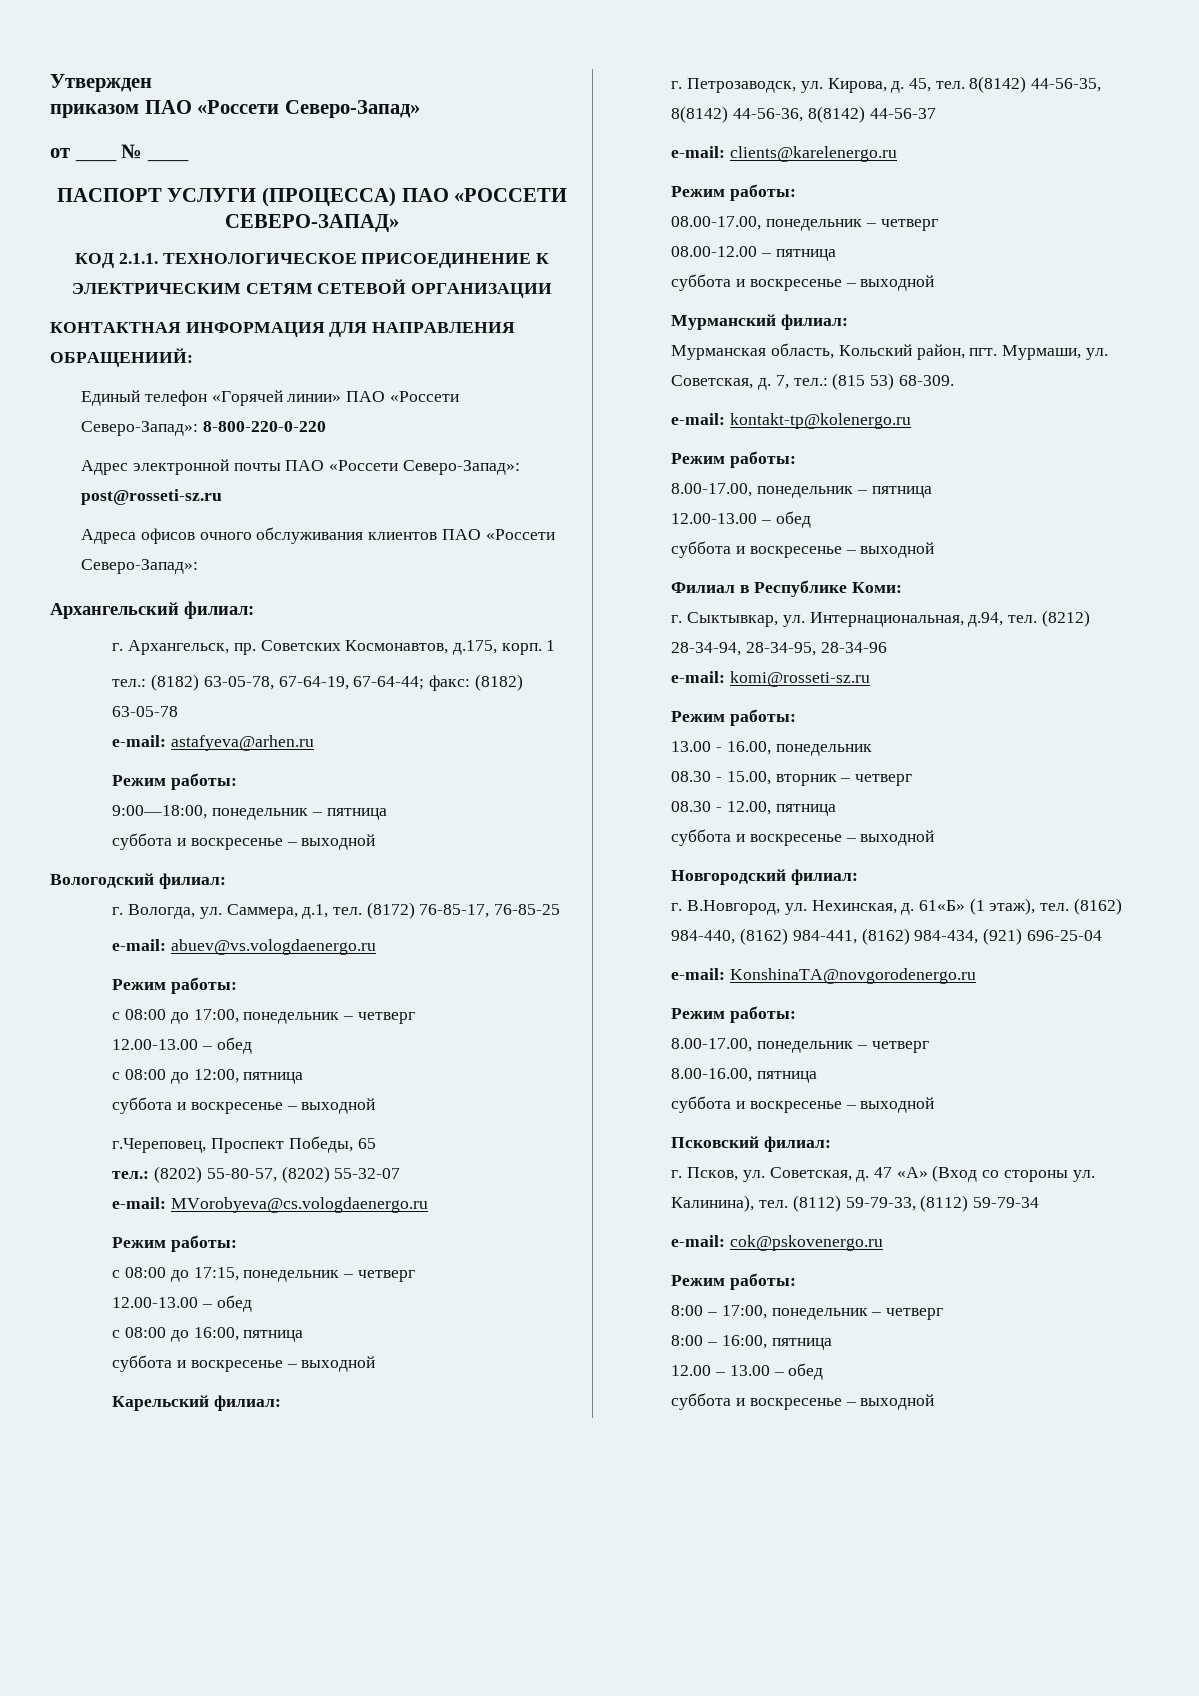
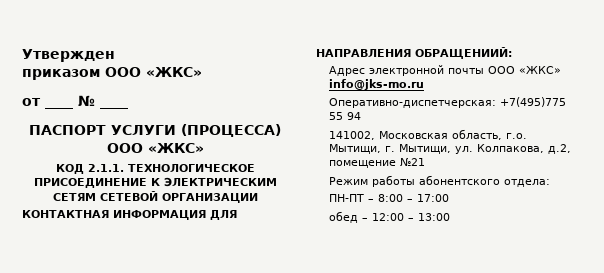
[144,100,420,118] ПАО «Россети Северо-Запад» -> [105,67,202,77] ООО «ЖКС»
[401,188,568,202] [225,214,399,232] ПАО «РОССЕТИ СЕВЕРО-ЗАПАД» -> [106,143,204,153] ООО «ЖКС»
[81,390,459,406] [81,421,326,436] [81,459,520,475] [81,489,223,505] [81,527,555,544] [81,559,199,574] [50,601,254,619] [112,640,556,655] [112,674,523,691] [112,706,179,717] [112,735,315,751] [112,773,238,790] [112,805,387,820] [112,833,376,850] [50,873,226,889] [112,902,561,919] [112,939,377,955] [112,977,238,994] [112,1009,415,1024] [112,1037,252,1054] [112,1069,304,1084] [112,1097,376,1114] [112,1136,376,1153] [112,1166,401,1183] [112,1197,429,1213] [112,1235,238,1252] [112,1267,415,1282] [112,1295,252,1312] [112,1327,304,1342] [112,1355,376,1372] [112,1395,282,1411] [671,76,1102,93] [671,106,936,123] [671,146,898,162] [671,184,797,201] [671,216,938,231] [671,246,836,261] [671,274,935,291] [671,314,849,330] [671,343,1108,360] [671,373,954,390] [671,413,912,429] [671,451,797,468] [671,483,932,498] [671,511,811,528] [671,541,935,558] [671,580,902,597] [671,610,1090,627] [671,642,887,656] [671,671,871,687] [671,709,797,726] [671,741,872,756] [671,771,912,786] [671,801,836,816] [671,829,935,846] [671,869,859,885] [671,898,1122,915] [671,928,1102,945] [671,968,977,984] [671,1006,797,1023] [671,1038,929,1053] [671,1068,818,1083] [671,1096,935,1113] [671,1136,832,1152] [671,1165,1095,1182] [671,1195,1039,1212] [671,1235,884,1251] [671,1273,797,1290] [671,1305,943,1320] [671,1335,832,1350] [671,1363,824,1380] [671,1393,935,1410] Единый телефон «Горячей линии» ПАО «Россети Северо-Запад»: 8-800-220-0-220 // Адрес электронной почты ПАО «Россети Северо-Запад»: post@rosseti-sz.ru // Адреса офисов очного обслуживания клиентов ПАО «Россети Северо-Запад»: // Архангельский филиал: // г. Архангельск, пр. Советских Космонавтов, д.175, корп. 1 // тел.: (8182) 63-05-78, 67-64-19, 67-64-44; факс: (8182) 63-05-78 // e-mail: astafyeva@arhen.ru // Режим работы: // 9:00—18:00, понедельник – пятница // суббота и воскресенье – выходной // Вологодский филиал: // г. Вологда, ул. Саммера, д.1, тел. (8172) 76-85-17, 76-85-25 // e-mail: abuev@vs.vologdaenergo.ru // Режим работы: // с 08:00 до 17:00, понедельник – четверг // 12.00-13.00 – обед // с 08:00 до 12:00, пятница // суббота и воскресенье – выходной // г.Череповец, Проспект Победы, 65 // тел.: (8202) 55-80-57, (8202) 55-32-07 // e-mail: MVorobyeva@cs.vologdaenergo.ru // Режим работы: // с 08:00 до 17:15, понедельник – четверг // 12.00-13.00 – обед // с 08:00 до 16:00, пятница // суббота и воскресенье – выходной // Карельский филиал: // г. Петрозаводск, ул. Кирова, д. 45, тел. 8(8142) 44-56-35, 8(8142) 44-56-36, 8(8142) 44-56-37 // e-mail: clients@karelenergo.ru // Режим работы: // 08.00-17.00, понедельник – четверг // 08.00-12.00 – пятница // суббота и воскресенье – выходной // Мурманский филиал: // Мурманская область, Кольский район, пгт. Мурмаши, ул. Советская, д. 7, тел.: (815 53) 68-309. // e-mail: kontakt-tp@kolenergo.ru // Режим работы: // 8.00-17.00, понедельник – пятница // 12.00-13.00 – обед // суббота и воскресенье – выходной // Филиал в Республике Коми: // г. Сыктывкар, ул. Интернациональная, д.94, тел. (8212) 28-34-94, 28-34-95, 28-34-96 // e-mail: komi@rosseti-sz.ru // Режим работы: // 13.00 - 16.00, понедельник // 08.30 - 15.00, вторник – четверг // 08.30 - 12.00, пятница // суббота и воскресенье – выходной // Новгородский филиал: // г. В.Новгород, ул. Нехинская, д. 61«Б» (1 этаж), тел. (8162) 984-440, (8162) 984-441, (8162) 984-434, (921) 696-25-04 // e-mail: KonshinaTA@novgorodenergo.ru // Режим работы: // 8.00-17.00, понедельник – четверг // 8.00-16.00, пятница // суббота и воскресенье – выходной // Псковский филиал: // г. Псков, ул. Советская, д. 47 «А» (Вход со стороны ул. Калинина), тел. (8112) 59-79-33, (8112) 59-79-34 // e-mail: cok@pskovenergo.ru // Режим работы: // 8:00 – 17:00, понедельник – четверг // 8:00 – 16:00, пятница // 12.00 – 13.00 – обед // суббота и воскресенье – выходной -> [328,65,561,76] [328,79,424,90] [328,97,566,108] [328,112,361,120] [328,129,527,140] [328,144,571,154] [328,158,425,168] [328,175,550,187] [328,194,449,202] [328,211,450,223] Адрес электронной почты ООО «ЖКС» info@jks-mo.ru // Оперативно-диспетчерская: +7(495)775 55 94 // 141002, Московская область, г.о. Мытищи, г. Мытищи, ул. Колпакова, д.2, помещение №21 // Режим работы абонентского отдела: // ПН-ПТ – 8:00 – 17:00 // обед – 12:00 – 13:00

